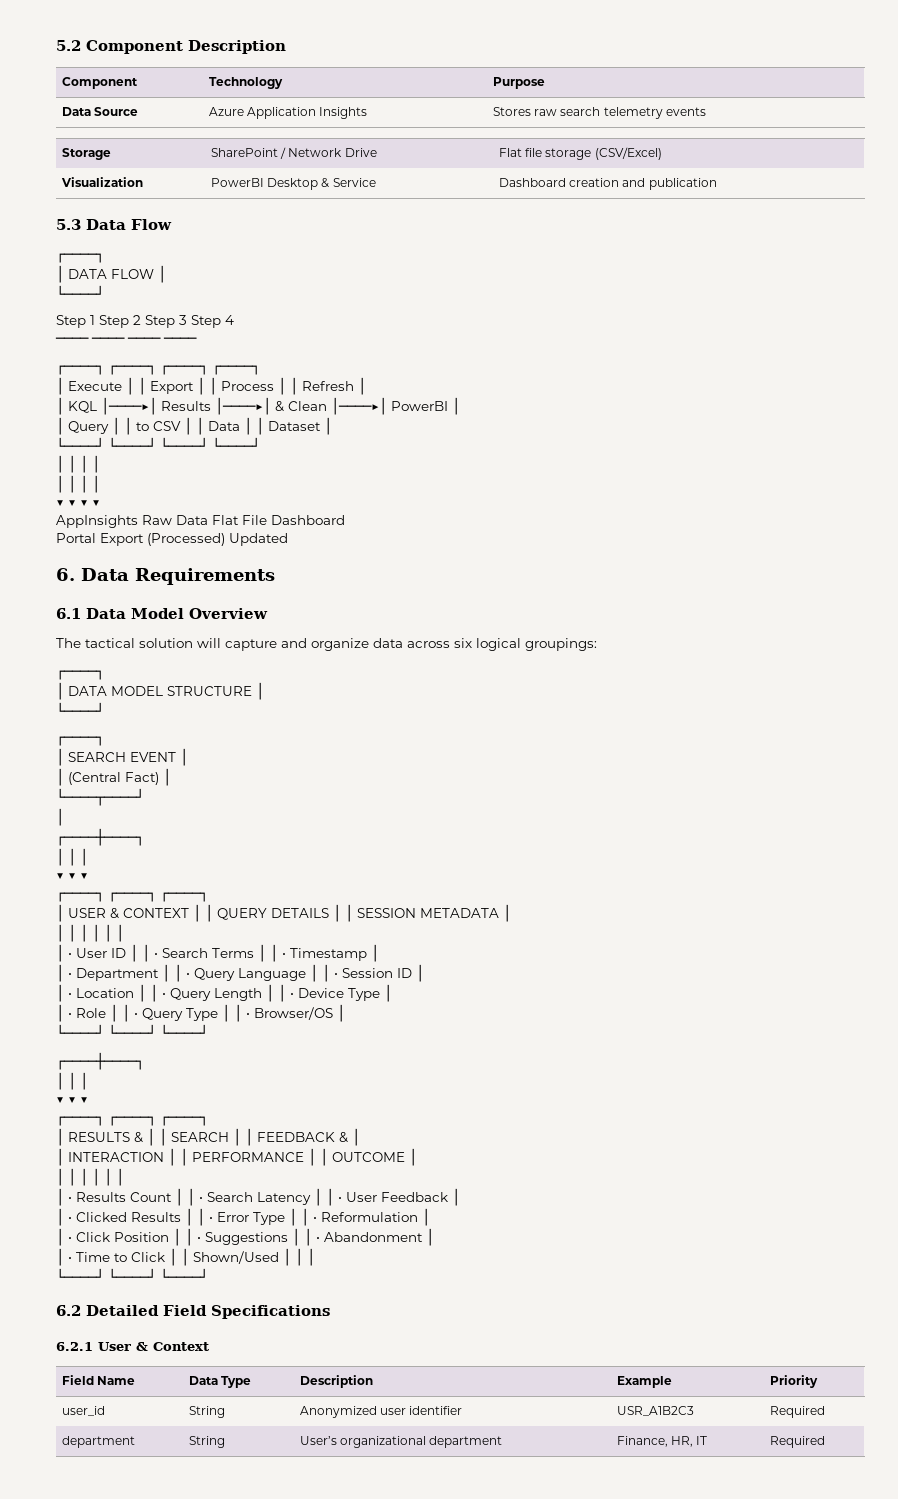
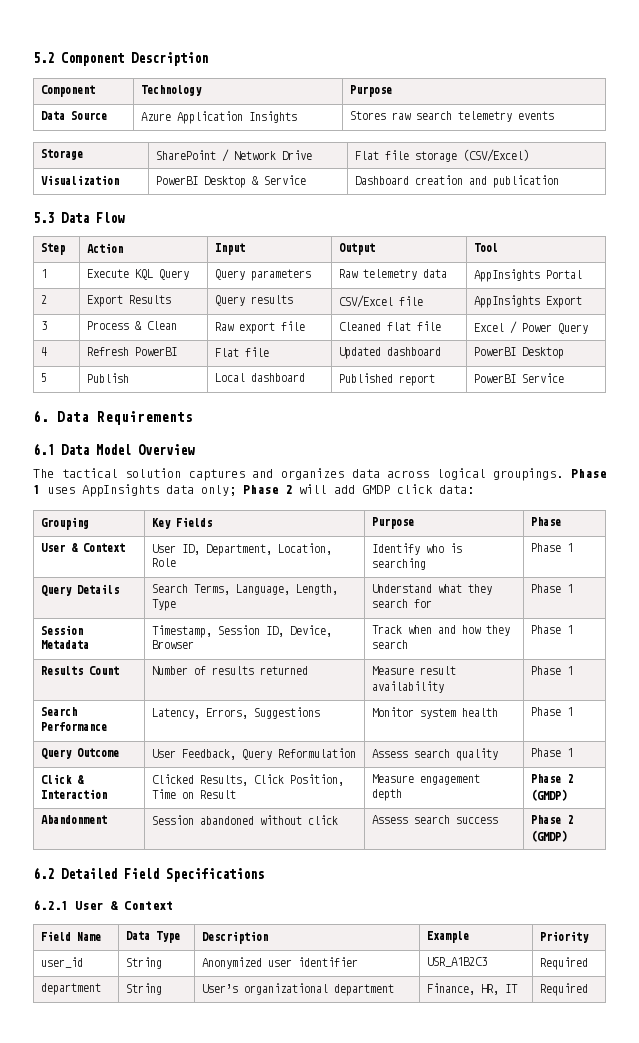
[56,253,104,263] [56,265,166,283] [56,285,104,299] [56,315,234,328] [55,337,197,343] [56,365,260,375] [56,377,366,395] [56,397,460,415] [56,417,332,435] [56,437,260,451] [56,455,100,473] [56,475,100,493] [56,500,100,507] [56,515,345,528] [56,533,288,546] // ┌────┐ // │ DATA FLOW │ // └────┘ // Step 1 Step 2 Step 3 Step 4 // ──── ──── ──── ──── // ┌────┐ ┌────┐ ┌────┐ ┌────┐ // │ Execute │ │ Export │ │ Process │ │ Refresh │ // │ KQL │────▶│ Results │────▶│ & Clean │────▶│ PowerBI │ // │ Query │ │ to CSV │ │ Data │ │ Dataset │ // └────┘ └────┘ └────┘ └────┘ // │ │ │ │ // │ │ │ │ // ▼ ▼ ▼ ▼ // AppInsights Raw Data Flat File Dashboard // Portal Export (Processed) Updated -> [41,243,66,255] [87,243,124,253] [215,243,246,255] [339,243,376,255] [474,243,499,252] [41,269,48,278] [87,269,190,280] [215,269,312,281] [339,269,448,280] [474,269,583,282] [41,295,48,304] [87,295,172,307] [215,295,294,306] [339,295,424,308] [474,295,583,308] [41,321,48,330] [87,321,178,330] [215,321,306,334] [339,321,442,331] [474,321,589,334] [41,347,48,356] [87,347,178,356] [215,347,270,357] [339,347,442,359] [474,347,565,359] [41,373,48,382] [87,373,130,383] [215,373,306,382] [339,373,436,386] [474,373,565,383] // Step | Action | Input | Output | Tool // 1 | Execute KQL Query | Query parameters | Raw telemetry data | AppInsights Portal // 2 | Export Results | Query results | CSV/Excel file | AppInsights Export // 3 | Process & Clean | Raw export file | Cleaned flat file | Excel / Power Query // 4 | Refresh PowerBI | Flat file | Updated dashboard | PowerBI Desktop // 5 | Publish | Local dashboard | Published report | PowerBI Service
[197,638,597,651] [56,670,104,680] [56,682,264,700] [56,702,104,716] [56,736,104,746] [56,748,188,766] [56,768,171,786] [56,788,144,806] [56,808,64,826] [56,828,144,846] [56,848,88,866] [56,873,88,880] [56,892,208,902] [56,904,511,922] [56,924,124,942] [56,944,379,962] [56,964,424,982] [56,984,392,1002] [56,1004,345,1022] [56,1024,208,1038] [56,1052,144,1070] [56,1072,88,1090] [56,1097,88,1104] [56,1116,208,1126] [56,1128,360,1146] [56,1148,417,1166] [56,1168,124,1186] [56,1188,460,1206] [56,1208,430,1226] [56,1228,434,1246] [56,1248,315,1266] [56,1268,208,1282] will capture and organize data across six logical groupings: // ┌────┐ // │ DATA MODEL STRUCTURE │ // └────┘ // ┌────┐ // │ SEARCH EVENT │ // │ (Central Fact) │ // └────┬────┘ // │ // ┌────┼────┐ // │ │ │ // ▼ ▼ ▼ // ┌────┐ ┌────┐ ┌────┐ // │ USER & CONTEXT │ │ QUERY DETAILS │ │ SESSION METADATA │ // │ │ │ │ │ │ // │ • User ID │ │ • Search Terms │ │ • Timestamp │ // │ • Department │ │ • Query Language │ │ • Session ID │ // │ • Location │ │ • Query Length │ │ • Device Type │ // │ • Role │ │ • Query Type │ │ • Browser/OS │ // └────┘ └────┘ └────┘ // ┌────┼────┐ // │ │ │ // ▼ ▼ ▼ // ┌────┐ ┌────┐ ┌────┐ // │ RESULTS & │ │ SEARCH │ │ FEEDBACK & │ // │ INTERACTION │ │ PERFORMANCE │ │ OUTCOME │ // │ │ │ │ │ │ // │ • Results Count │ │ • Search Latency │ │ • User Feedback │ // │ • Clicked Results │ │ • Error Type │ │ • Reformulation │ // │ • Click Position │ │ • Suggestions │ │ • Abandonment │ // │ • Time to Click │ │ Shown/Used │ │ │ // └────┘ └────┘ └────┘ -> [188,468,607,481] [33,484,474,497] [41,517,90,530] [152,517,213,529] [372,517,415,529] [531,517,562,526] [41,543,126,552] [152,543,333,556] [152,558,177,567] [372,543,463,555] [372,558,427,570] [531,543,574,552] [41,584,120,596] [152,584,339,595] [152,599,177,611] [372,584,493,595] [372,599,433,608] [531,584,574,593] [41,625,84,635] [41,640,90,649] [152,625,333,638] [152,640,195,649] [372,625,511,636] [372,640,409,649] [531,625,574,634] [41,666,120,675] [152,666,309,675] [372,666,457,675] [372,681,445,693] [531,666,574,675] [41,707,78,716] [41,722,108,731] [152,707,321,719] [372,707,499,719] [531,707,574,716] [41,748,120,759] [152,748,357,760] [372,748,499,761] [531,748,574,757] [41,774,85,784] [41,789,108,799] [152,774,345,786] [152,789,237,799] [372,774,481,785] [372,789,403,801] [531,774,574,783] [531,789,568,801] [41,815,108,824] [152,815,339,825] [372,815,499,824] [531,815,574,824] [531,830,568,842] captures and organizes data across logical groupings. Phase 1 uses AppInsights data only; Phase 2 will add GMDP click data: // Grouping | Key Fields | Purpose | Phase // User & Context | User ID, Department, Location, Role | Identify who is searching | Phase 1 // Query Details | Search Terms, Language, Length, Type | Understand what they search for | Phase 1 // Session Metadata | Timestamp, Session ID, Device, Browser | Track when and how they search | Phase 1 // Results Count | Number of results returned | Measure result availability | Phase 1 // Search Performance | Latency, Errors, Suggestions | Monitor system health | Phase 1 // Query Outcome | User Feedback, Query Reformulation | Assess search quality | Phase 1 // Click & Interaction | Clicked Results, Click Position, Time on Result | Measure engagement depth | Phase 2 (GMDP) // Abandonment | Session abandoned without click | Assess search success | Phase 2 (GMDP)

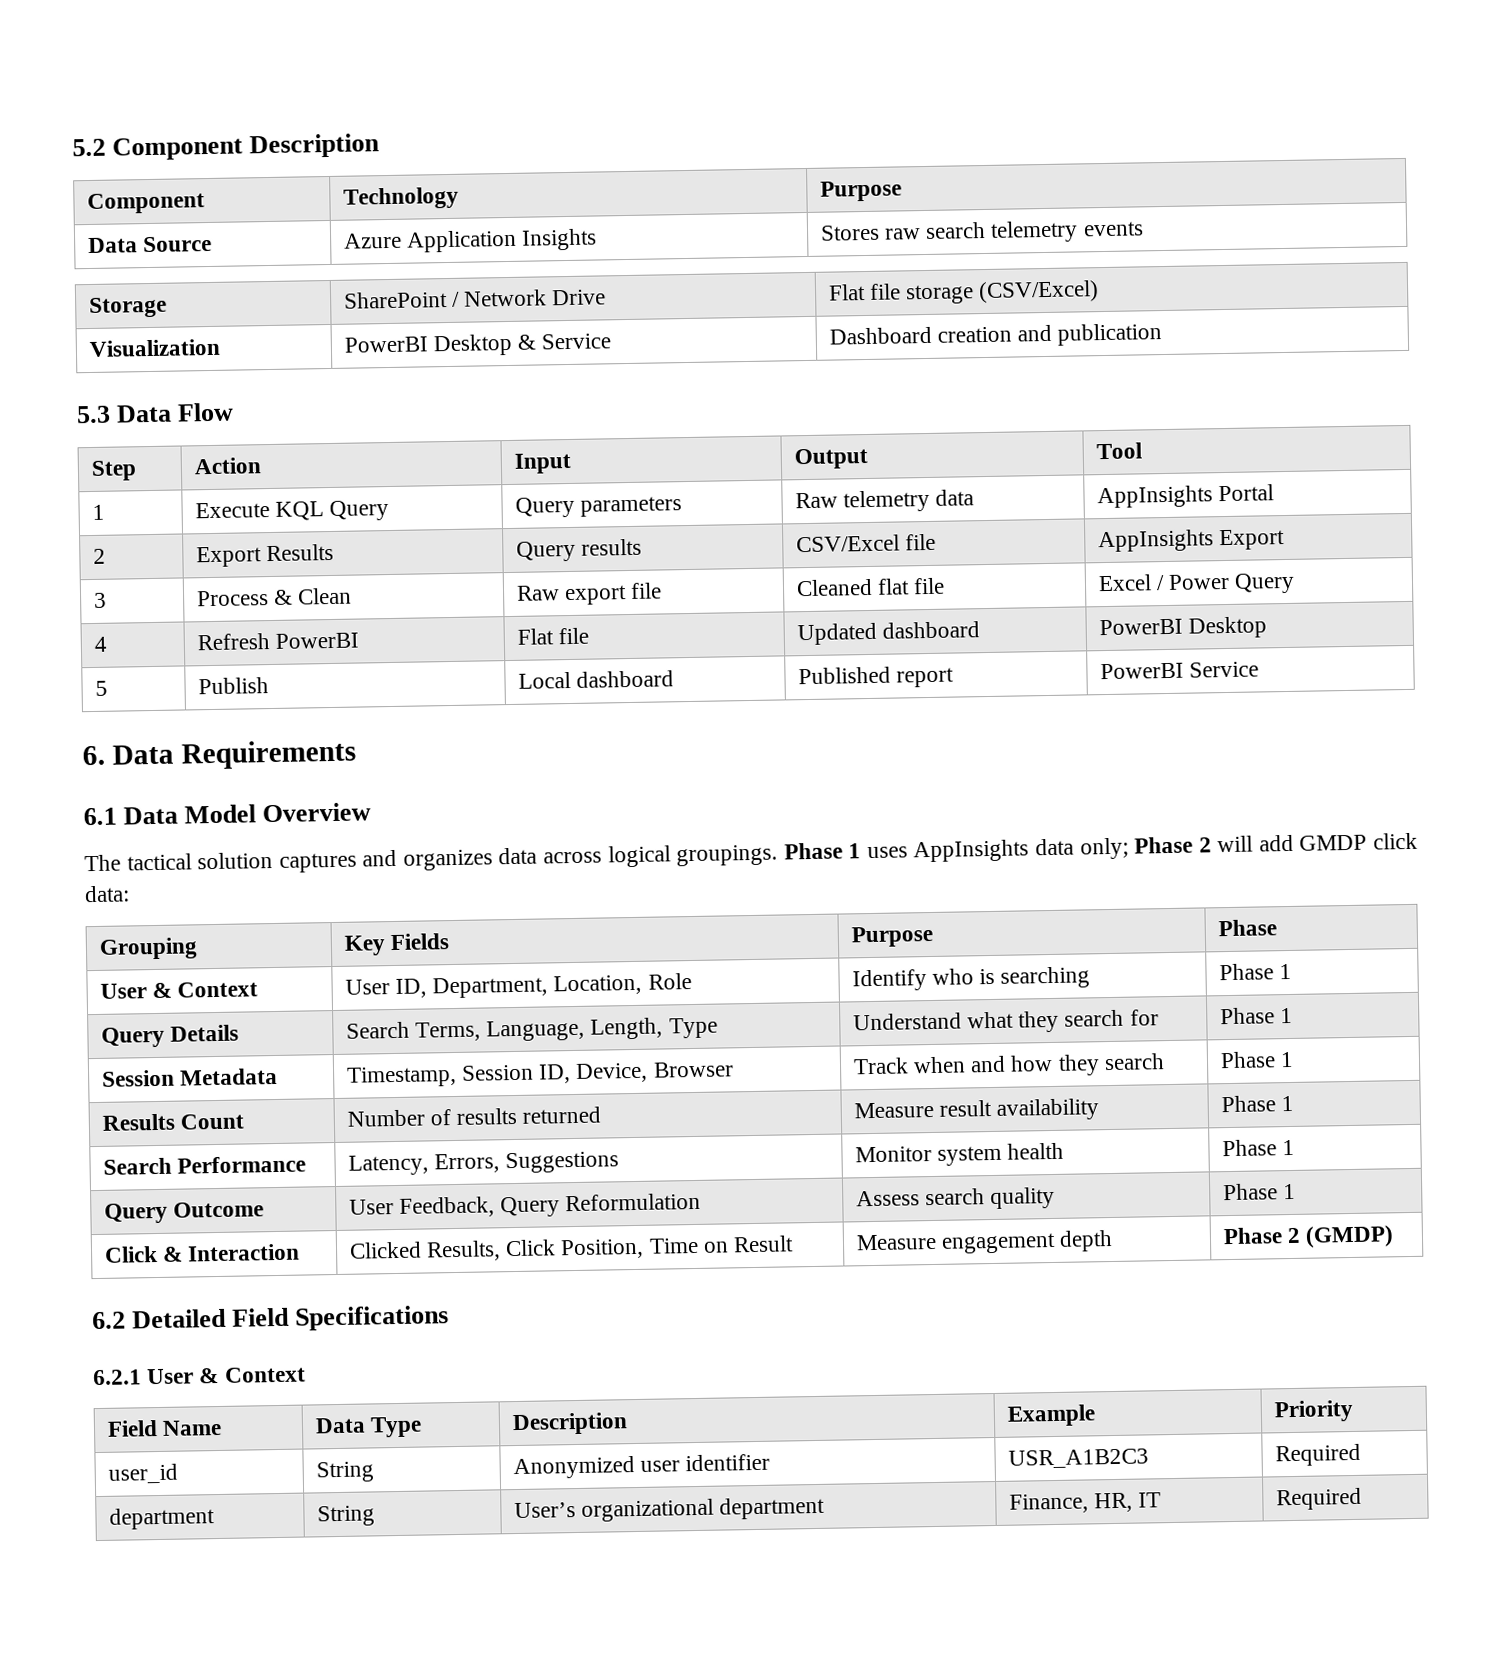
[41,815,108,824] [152,815,339,825] [372,815,499,824] [531,815,574,824] [531,830,568,842] // Abandonment | Session abandoned without click | Assess search success | Phase 2 (GMDP) -> (1395, 1236) none

